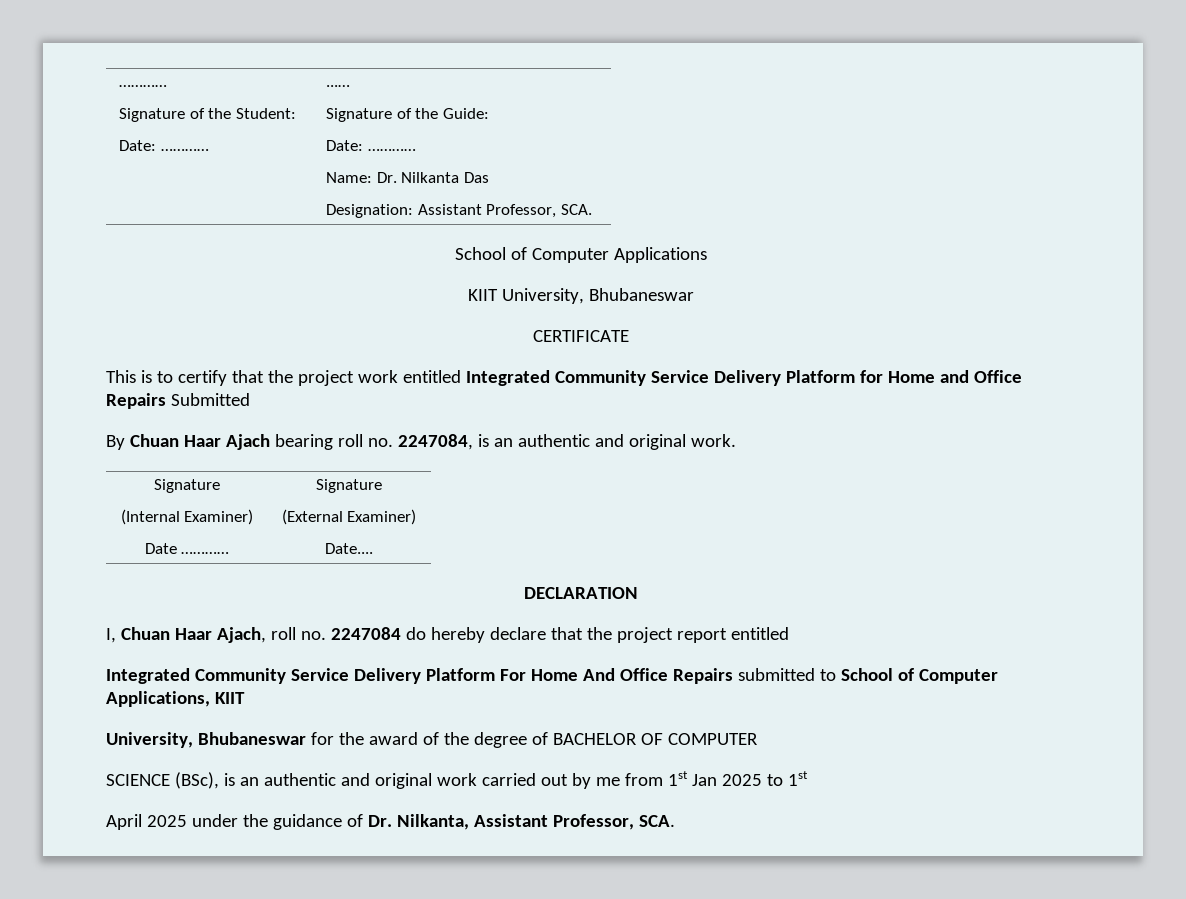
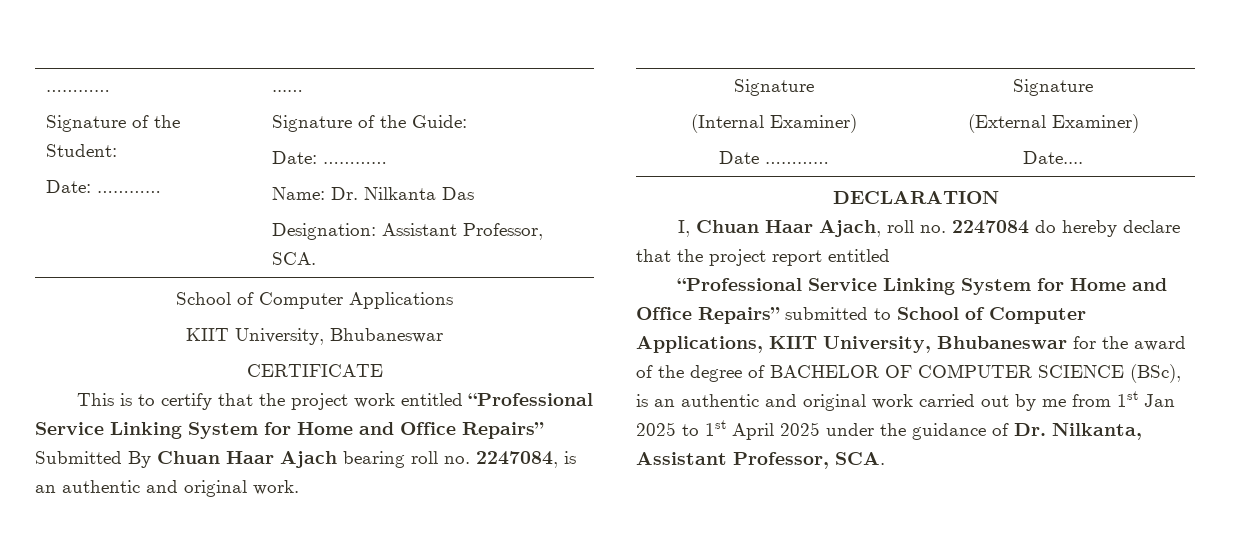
[465,370,1022,386] [106,393,166,409] Integrated Community Service Delivery Platform for Home and Office Repairs -> [467,393,593,406] [35,422,544,439] “Professional Service Linking System for Home and Office Repairs”
(250, 399) // -> (122, 457) none
[106,668,733,684] Integrated Community Service Delivery Platform For Home And Office Repairs -> [676,278,1167,295] [636,307,780,324] “Professional Service Linking System for Home and Office Repairs”
(245, 698) // -> (817, 342) none
(758, 739) // -> (1032, 371) none
(808, 778) // -> (726, 428) none

